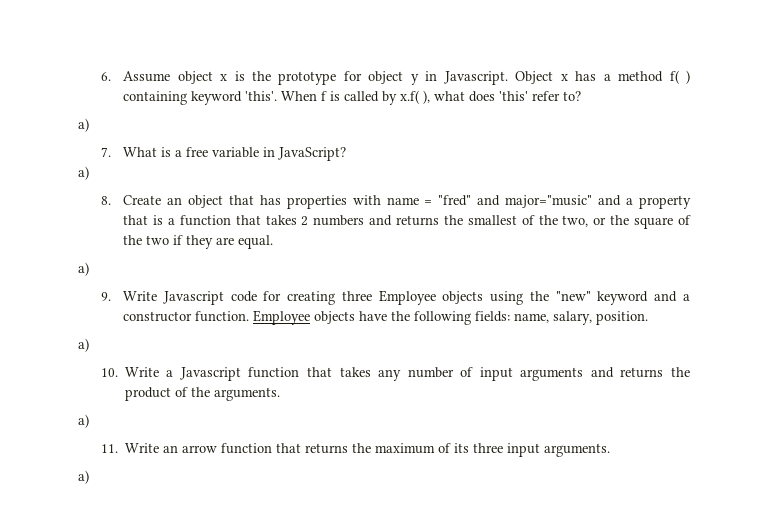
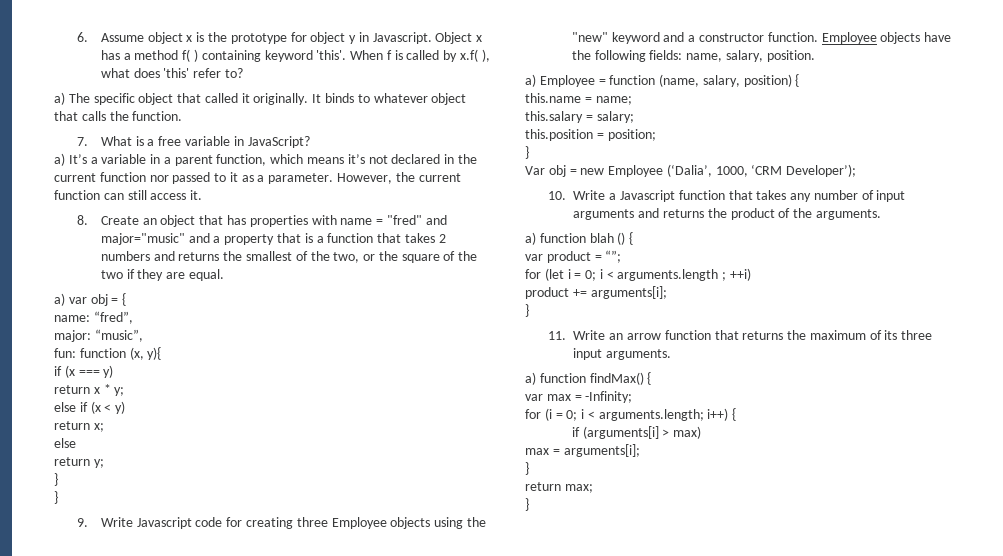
(89, 125) none -> [68,93,467,105] [54,111,183,121] The specific object that called it originally. It binds to whatever object that calls the function.
(89, 173) none -> [68,154,477,166] [54,172,461,184] [54,190,203,200] It’s a variable in a parent function, which means it’s not declared in the current function nor passed to it as a parameter. However, the current function can still access it.
(89, 269) none -> [68,293,127,306] [54,311,133,324] [54,329,143,342] [54,347,162,360] [54,365,114,378] [54,384,125,396] [54,401,126,414] [54,421,104,432] [54,438,76,448] [54,457,104,468] [54,473,58,486] [54,491,58,504] var obj = { // name: “fred”, // major: “music”, // fun: function (x, y){ // if (x === y) // return x * y; // else if (x < y) // return x; // else // return y; // } // }
(89, 345) none -> [539,74,800,87] [525,93,632,105] [525,111,634,123] [525,129,656,141] [525,146,529,159] [525,164,857,177] Employee = function (name, salary, position) { // this.name = name; // this.salary = salary; // this.position = position; // } // Var obj = new Employee (‘Dalia’, 1000, ‘CRM Developer’);
(89, 421) none -> [539,232,634,245] [525,250,622,263] [525,268,752,281] [525,286,667,299] [525,304,529,317] function blah () { // var product = “”; // for (let i = 0; i < arguments.length ; ++i) // product += arguments[i]; // }
(89, 477) none -> [539,372,652,385] [525,391,633,403] [525,408,737,421] [571,426,702,439] [525,444,640,457] [525,462,529,475] [525,482,593,493] [525,498,529,511] function findMax() { // var max = -Infinity; // for (i = 0; i < arguments.length; i++) { // if (arguments[i] > max) // max = arguments[i]; // } // return max; // }

